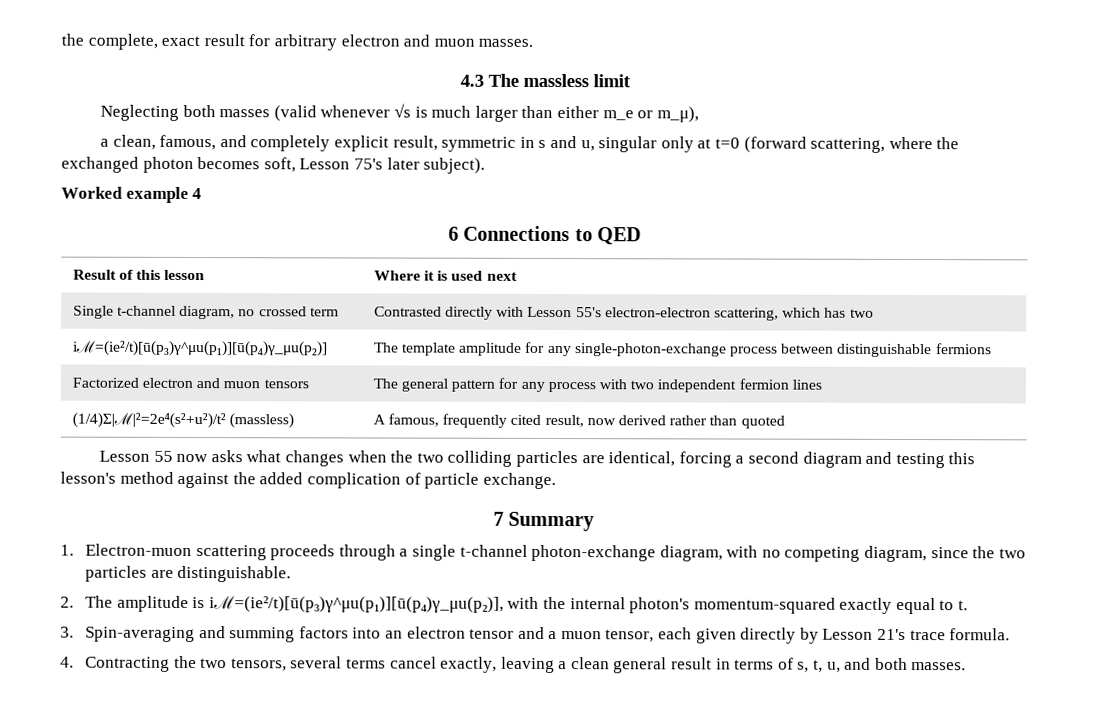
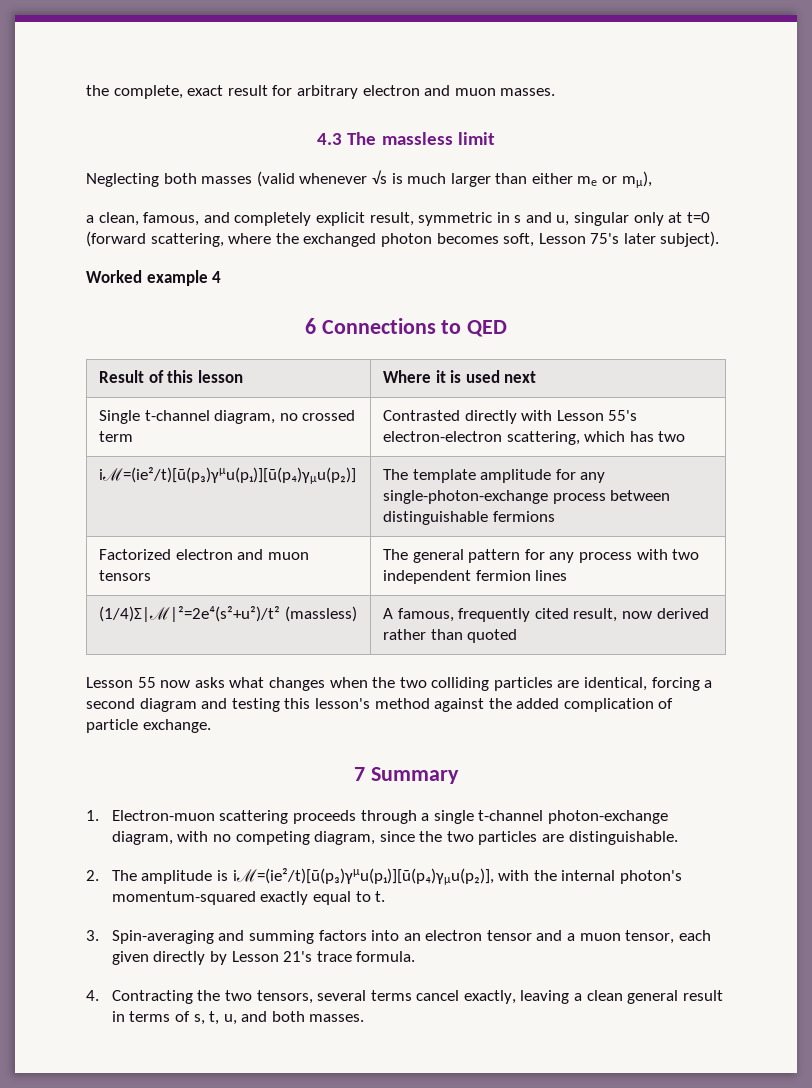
[602,106,699,123] m_e or m_μ), -> [577,171,652,188] me or mμ),
[72,340,328,357] iℳ=(ie²/t)[ū(p₃)γ^μu(p₁)][ū(p₄)γ_μu(p₂)] -> [98,467,356,484] iℳ=(ie²/t)[ū(p₃)γμu(p₁)][ū(p₄)γμu(p₂)]
[208,596,504,613] iℳ=(ie²/t)[ū(p₃)γ^μu(p₁)][ū(p₄)γ_μu(p₂)], -> [232,868,494,885] iℳ=(ie²/t)[ū(p₃)γμu(p₁)][ū(p₄)γμu(p₂)],

